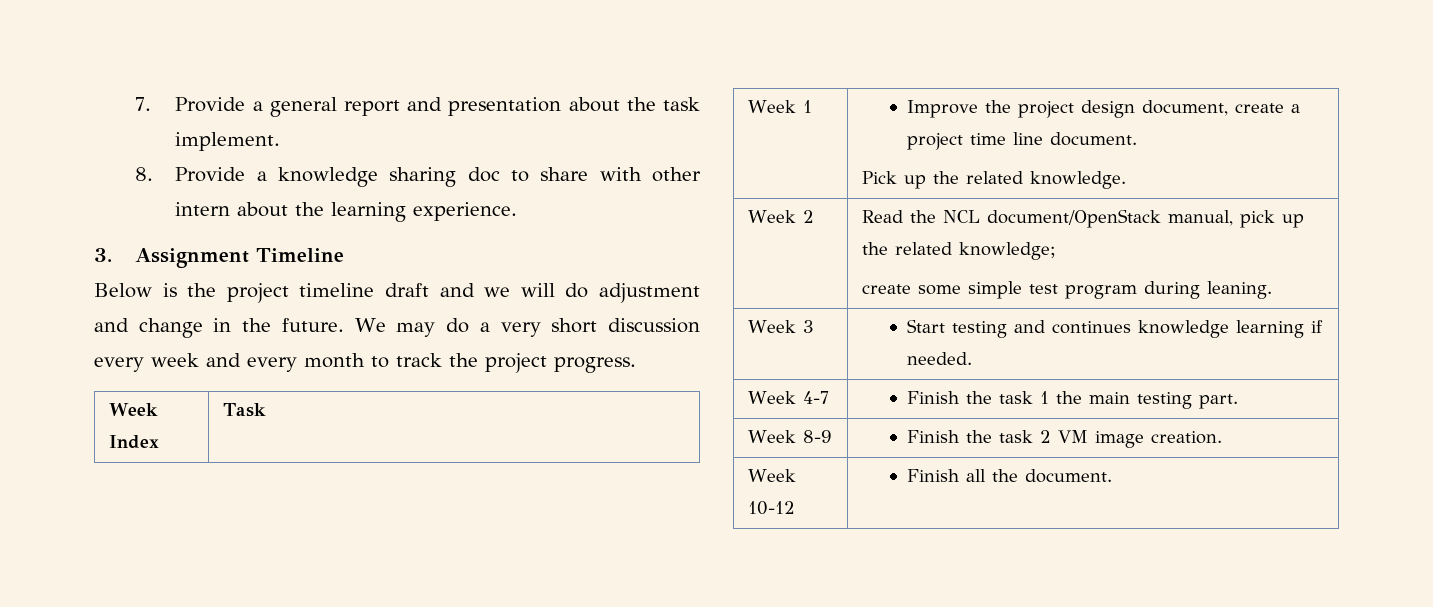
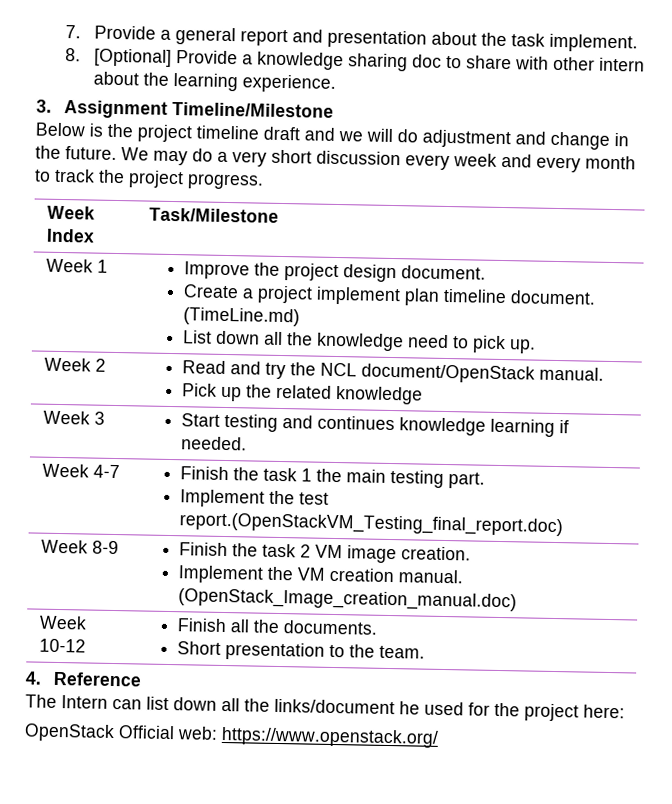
(153, 174) none -> [93,48,172,67] [Optional]
[255,248,344,262] Timeline -> [172,101,335,118] Timeline/Milestone
[222,403,266,417] Task -> [148,207,279,223] Task/Milestone
[1141,100,1300,116] [906,132,1137,150] [861,171,1126,189] [747,210,814,223] [861,209,1304,228] [861,242,1056,260] [861,281,1272,299] document, create a project time line document. // Pick up the related knowledge. // Week 2 | Read the NCL document/OpenStack manual, pick up the related knowledge; // create some simple test program during leaning. -> [400,265,486,280] [182,284,596,306] [182,307,300,327] [182,330,536,354] [43,357,106,372] [181,360,604,384] [181,383,423,405] document. // Create a project implement plan timeline document. (TimeLine.md) // List down all the knowledge need to pick up. // Week 2 | Read and try the NCL document/OpenStack manual. // Pick up the related knowledge
(1238, 401) none -> [179,489,329,508] [178,512,563,537] // Implement the test report.(OpenStackVM_Testing_final_report.doc)
(1222, 437) none -> [177,565,463,584] [177,588,517,612] // Implement the VM creation manual. (OpenStack_Image_creation_manual.doc)
[1024,469,1112,483] document. -> [282,620,378,635] [176,641,425,661] [25,671,143,687] [25,694,625,722] [24,723,439,748] documents. // Short presentation to the team. // 4. Reference // The Intern can list down all the links/document he used for the project here: // OpenStack Official web: https://www.openstack.org/

